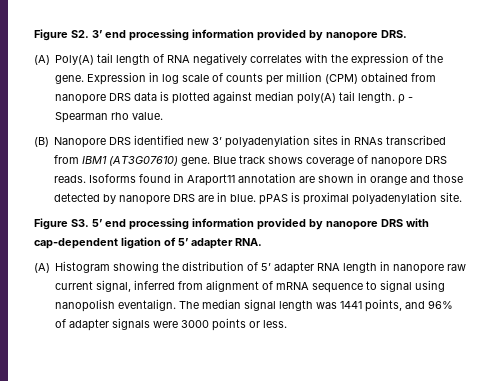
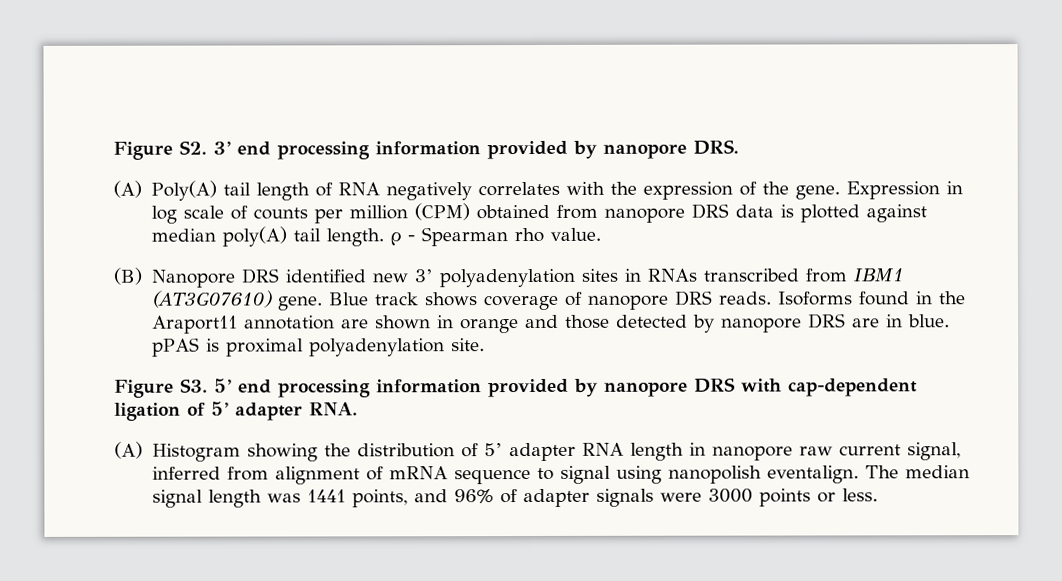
(185, 178) none -> [938,291,966,305] the

